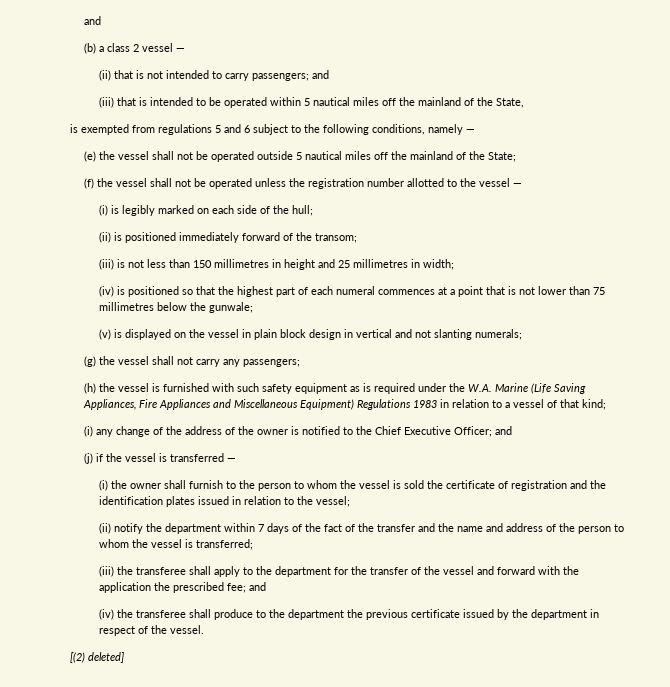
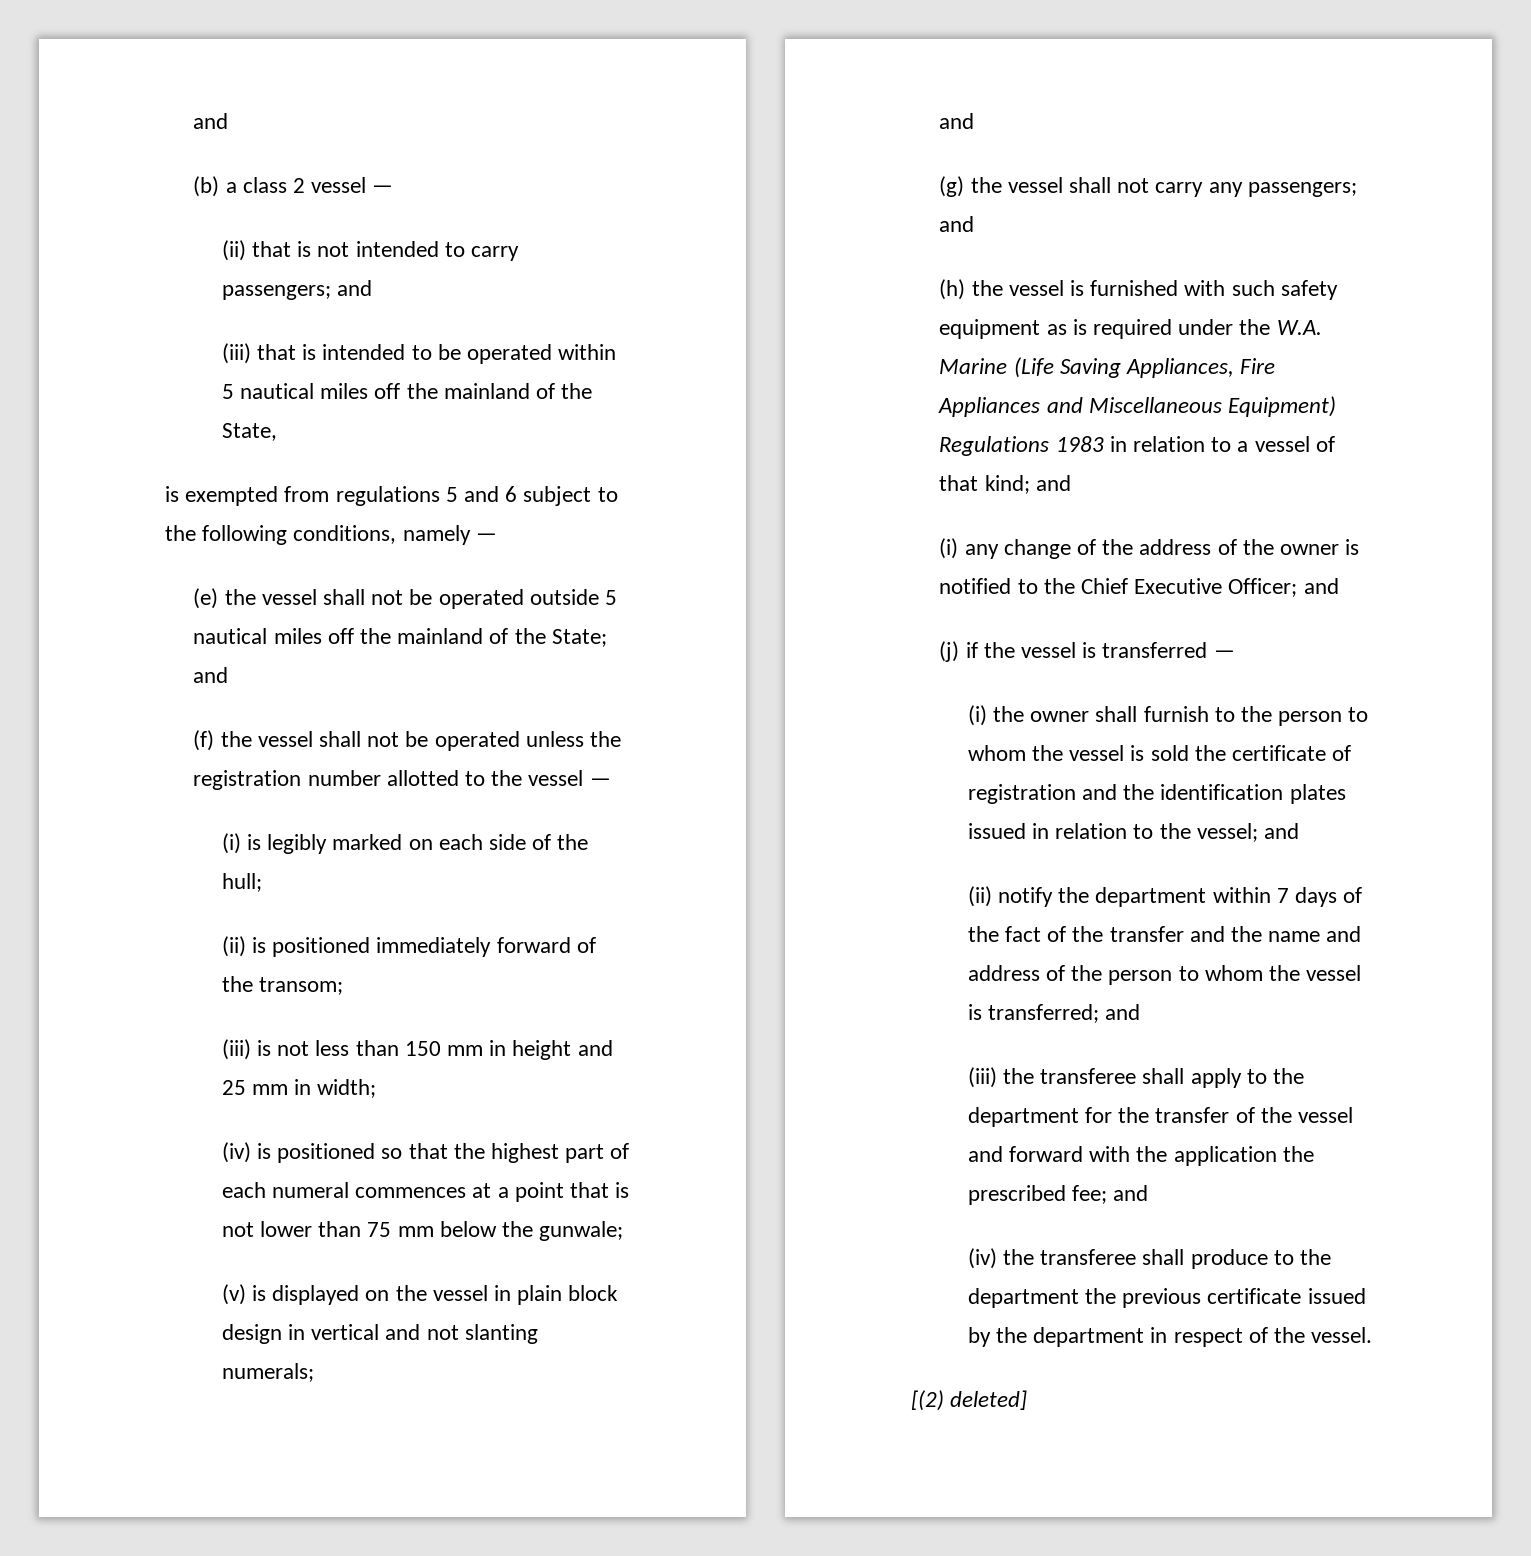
(517, 157) none -> [193,667,229,683] and
[213,259,269,268] millimetres -> [446,1045,483,1056] mm
[352,259,408,268] millimetres -> [251,1084,288,1095] mm
[98,302,154,311] millimetres -> [397,1226,434,1237] mm
(522, 334) none -> [939,113,975,129] // and
(301, 363) none -> [939,216,975,232] and
(607, 404) none -> [1035,475,1071,491] and
(350, 501) none -> [1263,823,1299,839] and
(253, 544) none -> [1105,1004,1141,1020] and

